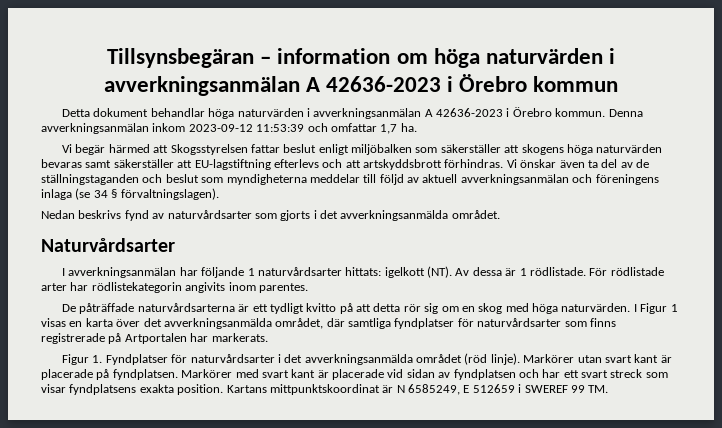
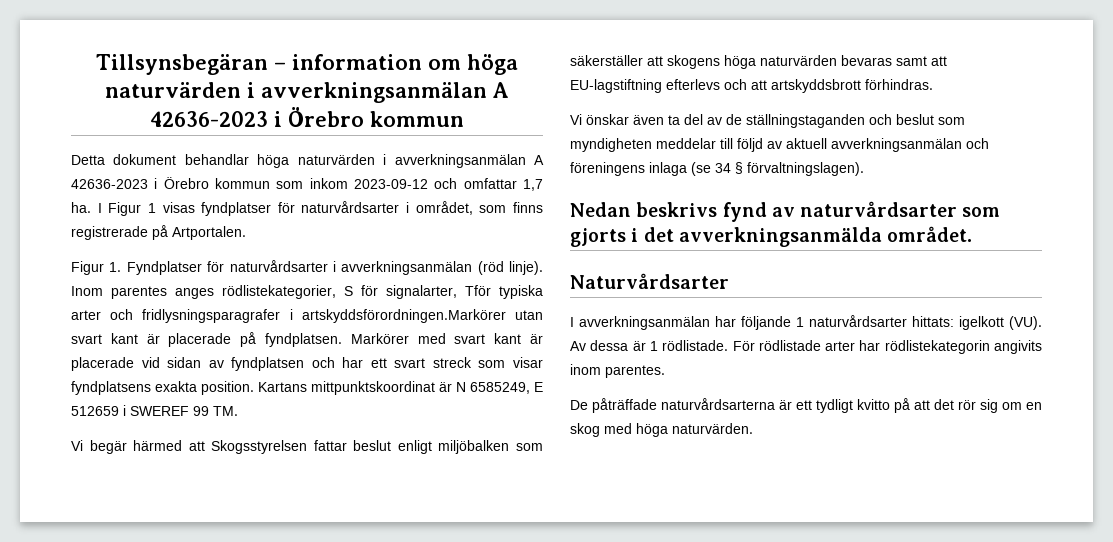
[555,108,643,117] [41,123,149,134] kommun. Denna avverkningsanmälan -> [215,178,304,189] kommun som
[256,124,305,132] 11:53:39 -> (428, 184) none
[62,144,663,155] [41,159,649,170] [41,174,659,185] [41,188,219,200] [41,210,500,221] [41,238,175,252] [62,266,664,278] [41,282,308,293] [62,303,678,314] [41,318,391,329] // Vi begär härmed att Skogsstyrelsen fattar beslut enligt miljöbalken som säkerställer att skogens höga naturvärden bevaras samt säkerställer att EU-lagstiftning efterlevs och att artskyddsbrott förhindras. Vi önskar även ta del av de ställningstaganden och beslut som myndigheterna meddelar till följd av aktuell avverkningsanmälan och föreningens inlaga (se 34 § förvaltningslagen). // Nedan beskrivs fynd av naturvårdsarter som gjorts i det avverkningsanmälda området. // Naturvårdsarter // I avverkningsanmälan har följande 1 naturvårdsarter hittats: igelkott (NT). Av dessa är 1 rödlistade. För rödlistade arter har rödlistekategorin angivits inom parentes. // De påträffade naturvårdsarterna är ett tydligt kvitto på att detta rör sig om en skog med höga naturvärden. I Figur 1 visas en karta över det avverkningsanmälda området, där samtliga -> [97,202,195,216] I Figur 1 visas
(562, 322) none -> [406,201,473,215] i området,
[124,333,268,344] Artportalen har markerats. -> [172,226,246,240] Artportalen.
[284,353,575,365] det avverkningsanmälda området (röd linje). Markörer -> [341,261,543,275] [71,285,543,299] [71,309,506,323] avverkningsanmälan (röd linje). Inom parentes anges rödlistekategorier, S för signalarter, Tför typiska arter och fridlysningsparagrafer i artskyddsförordningen.Markörer
(609, 389) none -> [71,440,543,454] [570,55,947,69] [570,79,933,93] [570,114,965,128] [570,138,989,152] [570,162,864,176] [570,201,1001,222] [570,226,973,247] [570,273,729,289] [570,315,1042,330] [570,340,1042,354] [570,364,665,378] [570,398,1042,413] [570,423,753,437] // Vi begär härmed att Skogsstyrelsen fattar beslut enligt miljöbalken som säkerställer att skogens höga naturvärden bevaras samt att EU-lagstiftning efterlevs och att artskyddsbrott förhindras. // Vi önskar även ta del av de ställningstaganden och beslut som myndigheten meddelar till följd av aktuell avverkningsanmälan och föreningens inlaga (se 34 § förvaltningslagen). // Nedan beskrivs fynd av naturvårdsarter som gjorts i det avverkningsanmälda området. // Naturvårdsarter // I avverkningsanmälan har följande 1 naturvårdsarter hittats: igelkott (VU). Av dessa är 1 rödlistade. För rödlistade arter har rödlistekategorin angivits inom parentes. // De påträffade naturvårdsarterna är ett tydligt kvitto på att det rör sig om en skog med höga naturvärden.

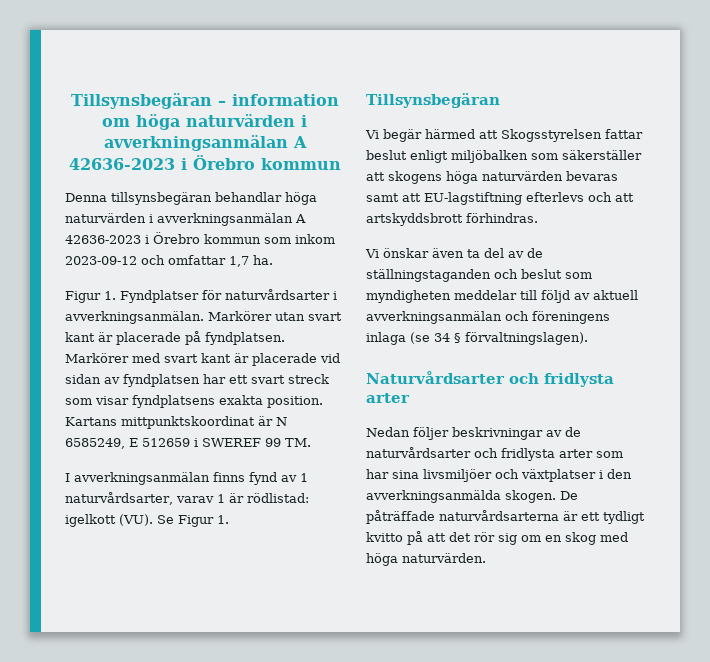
[71,154,177,165] Detta dokument -> [65,192,212,205] Denna tillsynsbegäran
[97,201,543,216] [71,225,246,240] I Figur 1 visas fyndplatser för naturvårdsarter i området, som finns registrerade på Artportalen. -> (273, 260) none
[341,261,543,275] [71,285,543,299] [71,309,506,323] avverkningsanmälan (röd linje). Inom parentes anges rödlistekategorier, S för signalarter, Tför typiska arter och fridlysningsparagrafer i artskyddsförordningen.Markörer -> [65,311,272,324] avverkningsanmälan. Markörer
[311,357,335,368] och -> (200, 380) none
(238, 411) none -> [65,472,308,485] [65,492,309,505] [65,514,229,527] [366,93,500,108] // I avverkningsanmälan finns fynd av 1 naturvårdsarter, varav 1 är rödlistad: igelkott (VU). Se Figur 1. // Tillsynsbegäran
[570,201,1001,222] [570,226,973,247] [570,273,729,289] [570,315,1042,330] [570,340,1042,354] [570,364,665,378] Nedan beskrivs fynd av naturvårdsarter som gjorts i det avverkningsanmälda området. // Naturvårdsarter // I avverkningsanmälan har följande 1 naturvårdsarter hittats: igelkott (VU). Av dessa är 1 rödlistade. För rödlistade arter har rödlistekategorin angivits inom parentes. // -> [366,371,614,387] [366,393,410,403] [366,427,581,440] [366,447,623,461] [366,469,632,482] [366,490,556,503] Naturvårdsarter och fridlysta arter // Nedan följer beskrivningar av de naturvårdsarter och fridlysta arter som har sina livsmiljöer och växtplatser i den avverkningsanmälda skogen.

